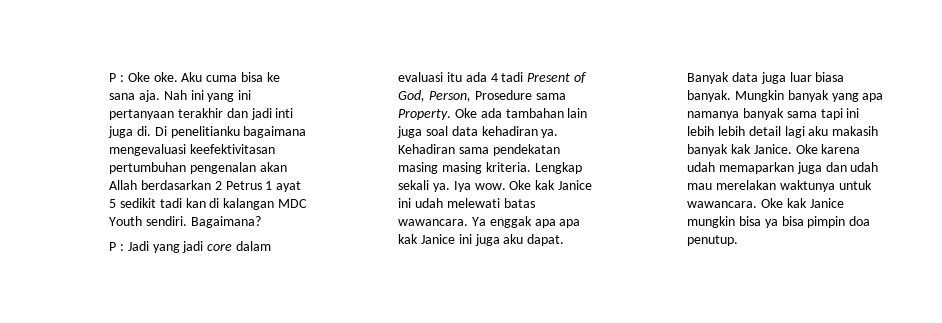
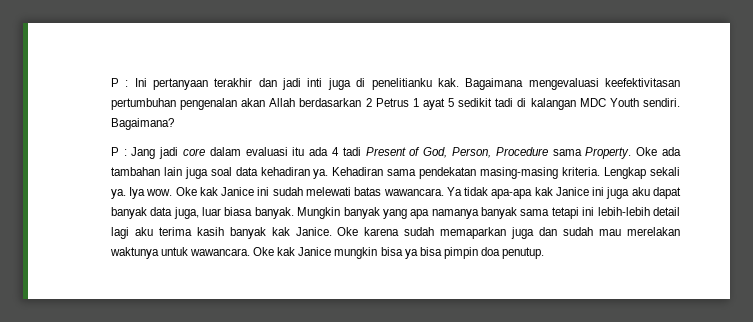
[109,72,280,82] [109,90,252,102] P : Oke oke. Aku cuma bisa ke sana aja. Nah ini yang ini -> [110,78,147,87] P : Ini
[137,126,307,138] di. Di penelitianku bagaimana -> [356,78,524,90] di penelitianku kak. Bagaimana
[185,198,206,208] kan -> (514, 102) none
[127,241,180,253] Jadi yang -> [131,147,156,159] Jang
[474,90,532,100] Prosedure -> [495,147,548,156] Procedure
[398,162,483,174] masing masing -> [480,167,559,179] masing-masing
[415,198,444,208] udah -> [272,187,303,196] sudah
[489,216,581,228] enggak apa apa -> [464,187,533,199] tidak apa-apa
[527,234,565,246] [687,72,786,84] dapat. Banyak data juga -> [653,187,682,199] [110,207,199,219] dapat banyak data juga,
[820,108,860,120] [687,126,746,136] tapi ini lebih lebih -> [551,207,650,219] tetapi ini lebih-lebih
[832,126,879,136] makasih -> [158,227,224,236] terima kasih
[687,162,716,172] udah -> [404,227,435,236] sudah
[850,162,879,172] udah -> [563,227,594,236] sudah

